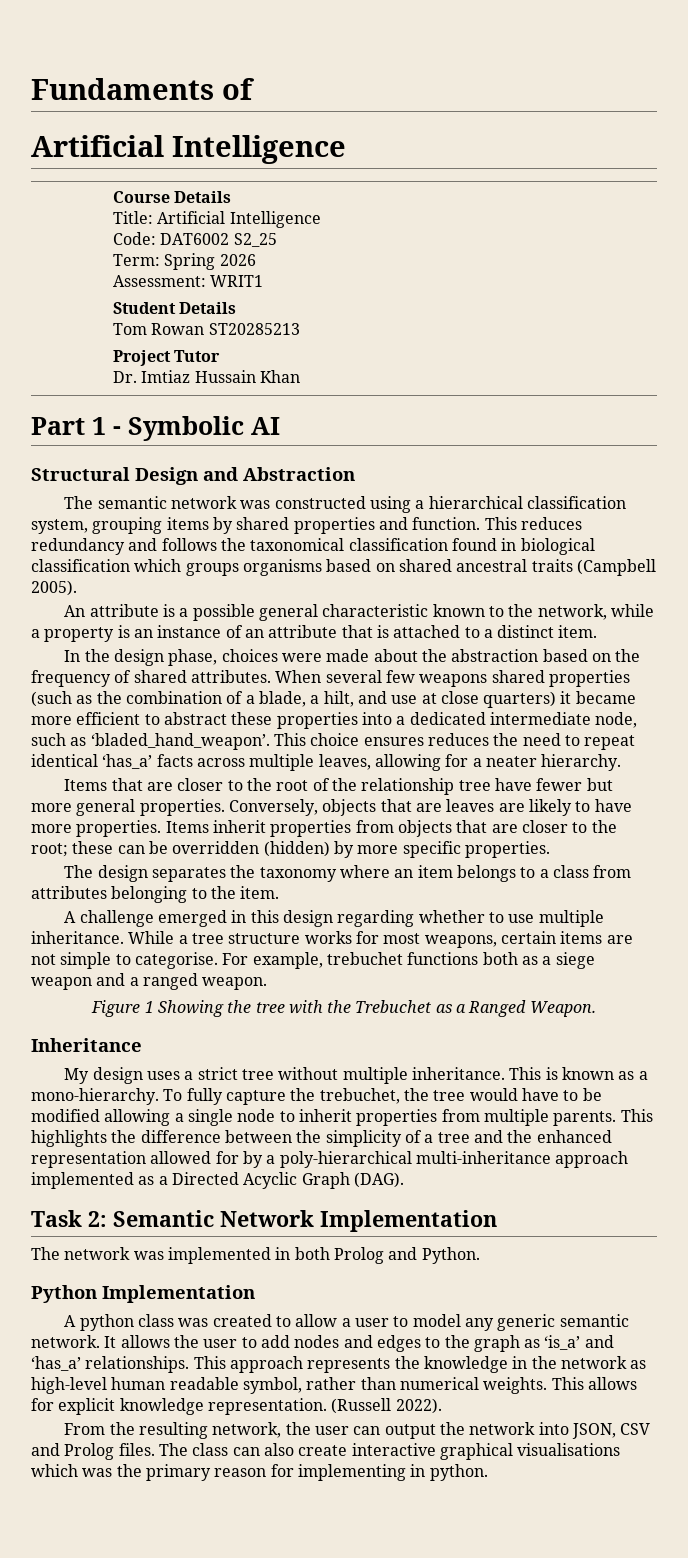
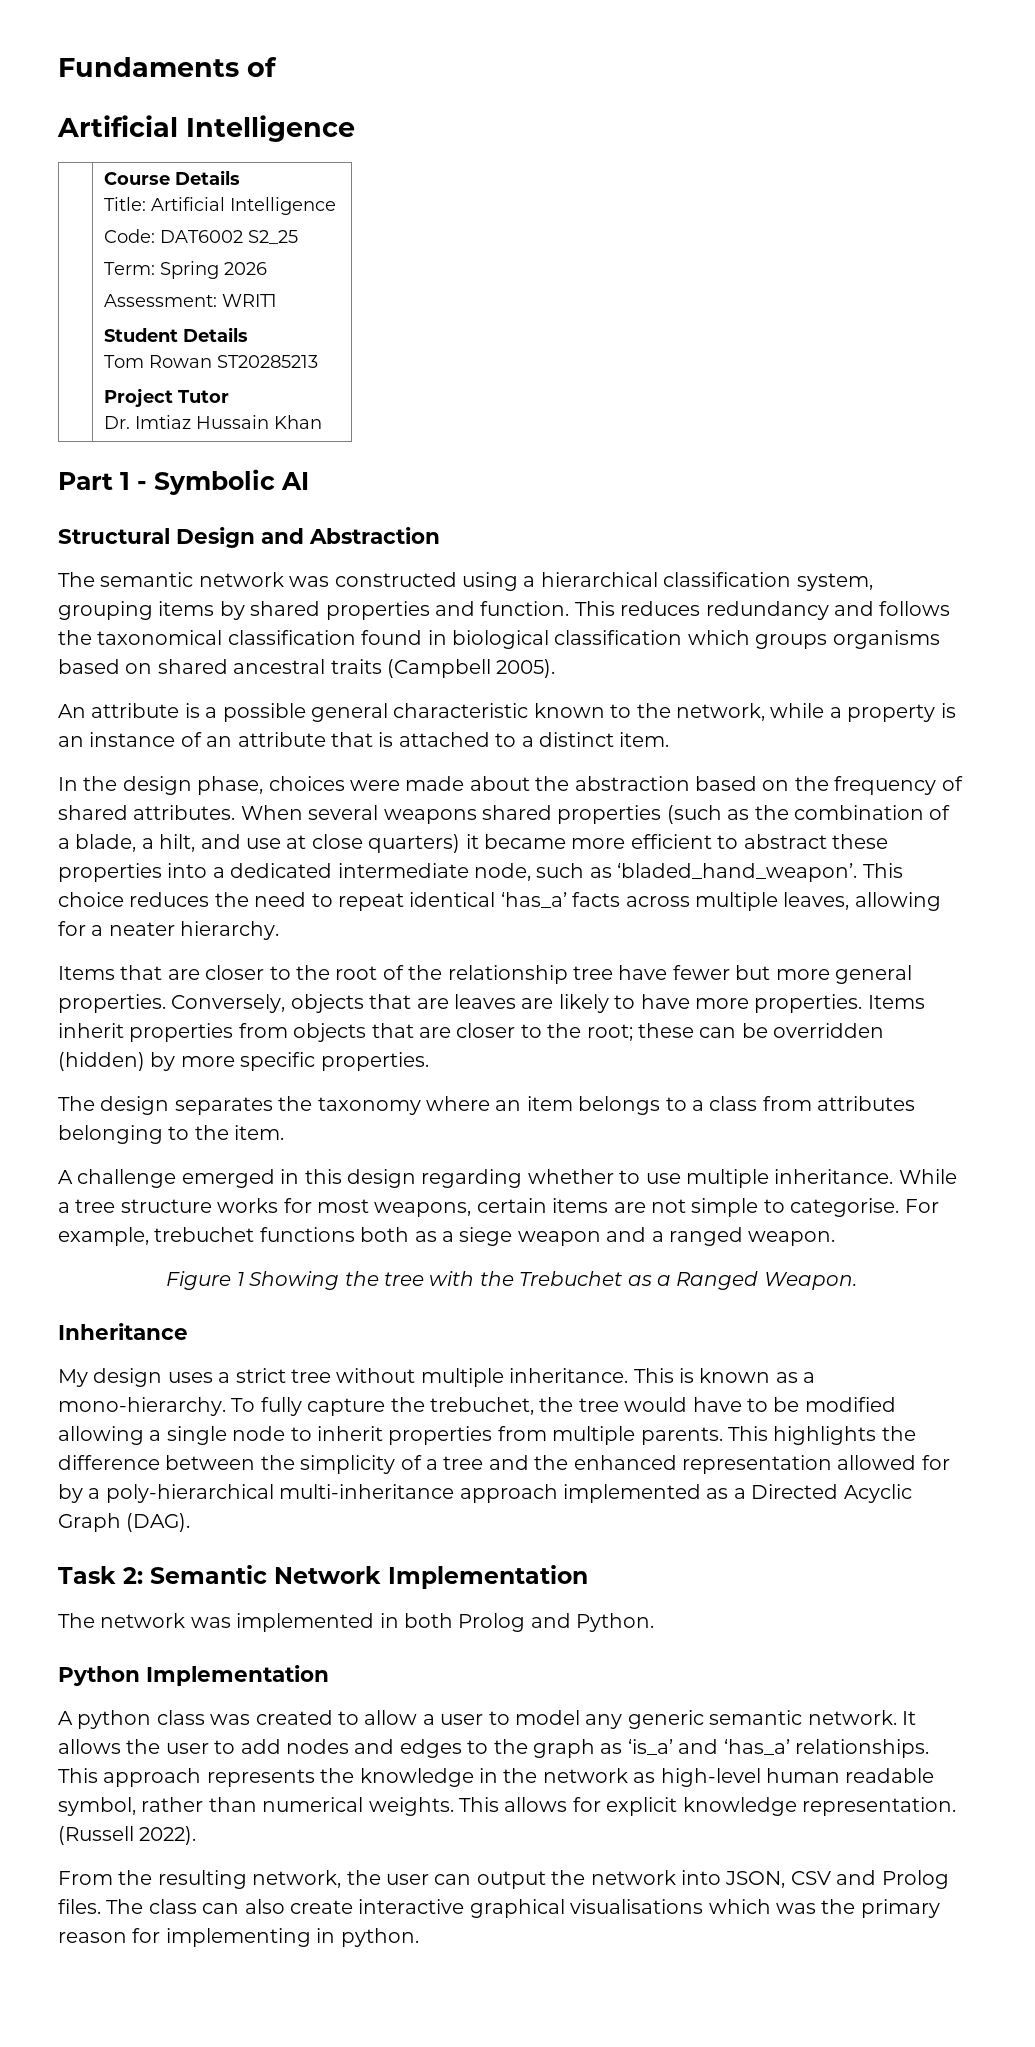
[385,670,415,683] few -> (379, 812) none
[363,737,424,746] ensures -> (124, 899) none

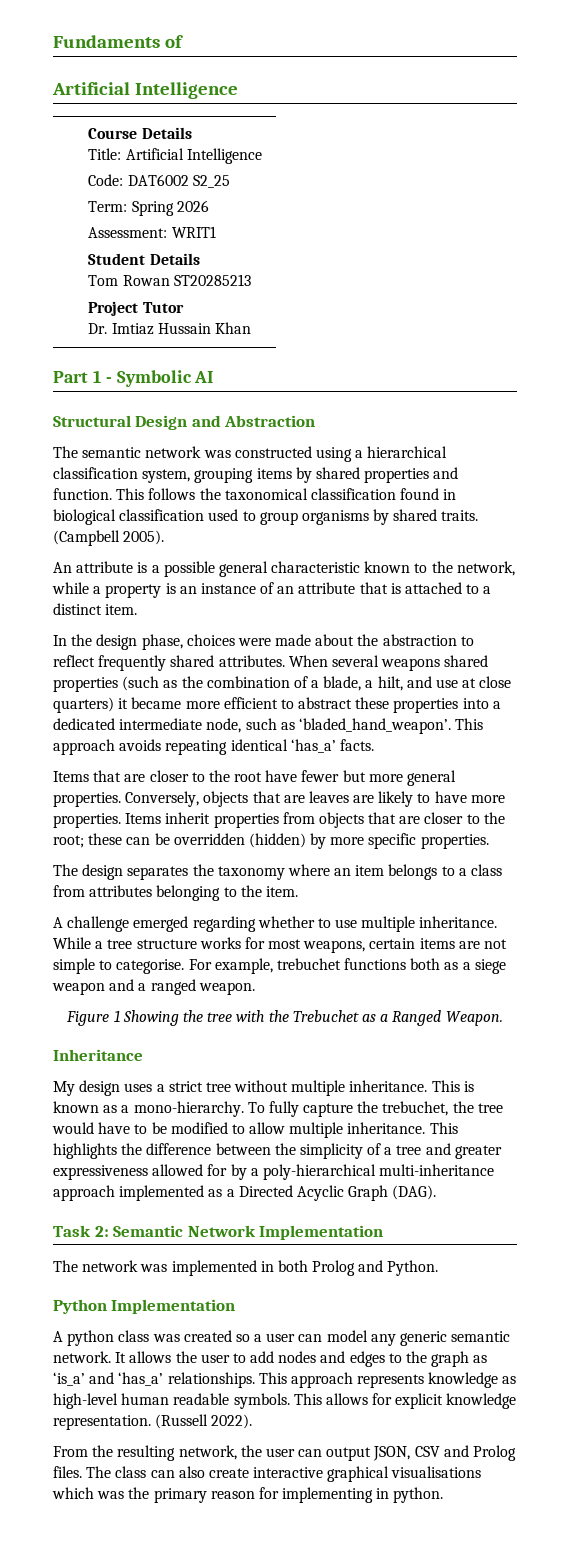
[620,601,874,620] reduces redundancy and -> (145, 494) none
[687,630,940,649] [58,659,382,674] which groups organisms based on shared ancestral traits -> [208,509,479,525] used to group organisms by shared traits.
[694,776,963,795] based on the frequency of -> [460,636,474,646] [53,655,167,671] to reflect frequently
[58,892,941,911] [58,921,280,940] choice reduces the need to repeat identical ‘has_a’ facts across multiple leaves, allowing for a neater hierarchy. -> [53,739,374,755] approach avoids repeating identical ‘has_a’ facts.
[382,965,613,984] of the relationship tree -> (263, 777) none
[280,1169,416,1188] in this design -> (189, 924) none
[58,1426,723,1445] allowing a single node to inherit properties from multiple parents. -> [231,1122,426,1138] to allow multiple inheritance.
[534,1455,832,1474] the enhanced representation -> [454,1145,502,1159] [53,1165,148,1180] greater expressiveness
[338,1710,418,1725] to allow -> [235,1334,250,1342] so
[488,1711,510,1725] to -> [298,1334,323,1342] can
[320,1768,935,1787] [58,1797,454,1816] the knowledge in the network as high-level human readable symbol, rather than numerical weights. -> [428,1372,517,1388] [53,1393,290,1409] knowledge as high-level human readable symbols.
[551,1870,721,1885] the network into -> (372, 1454) none

